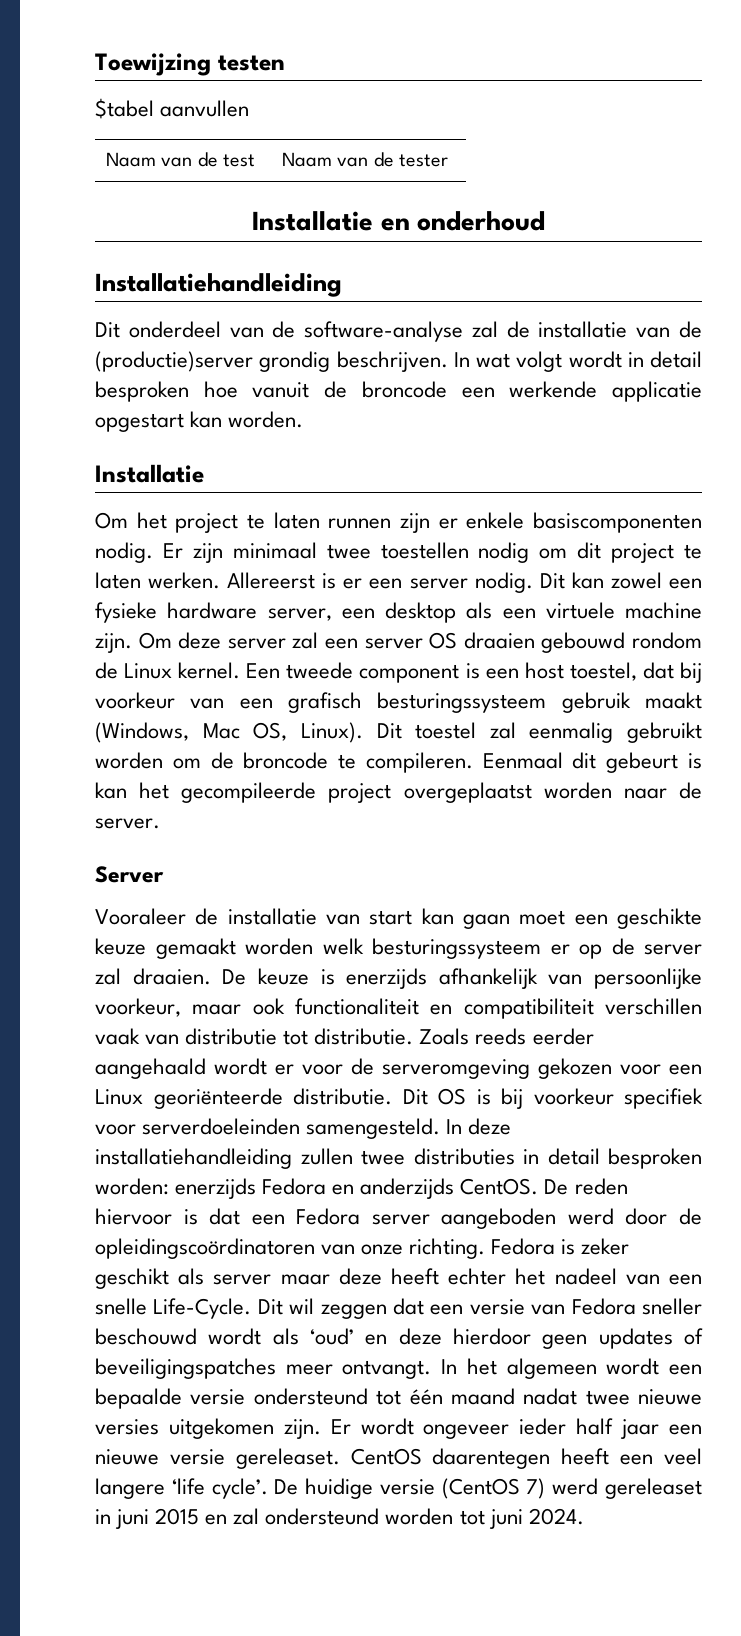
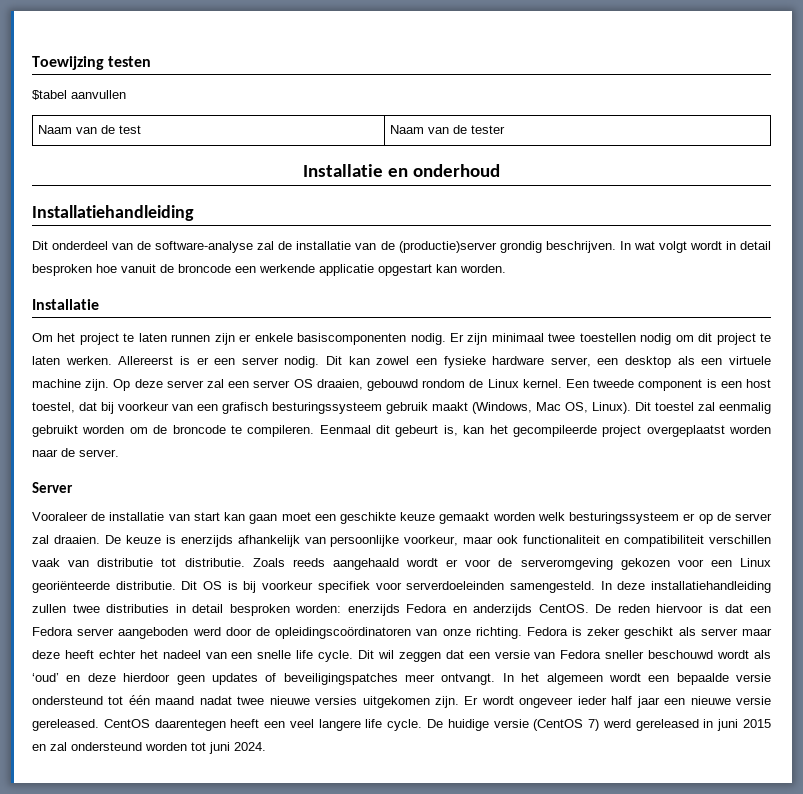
[138,632,172,649] Om -> [113,379,131,391] Op
[463,632,535,649] draaien -> [316,379,363,390] draaien,
[688,753,702,769] is -> [443,425,458,436] is,
[532,1028,594,1045] eerder -> (325, 562) none
[153,1298,252,1319] Life-Cycle. -> [296,650,354,662] life cycle.
[235,1448,340,1469] gereleaset. -> [32,719,99,731] gereleased.
[171,1478,268,1499] ‘life cycle’. -> [365,719,423,731] life cycle.
[605,1478,702,1499] gereleaset -> [635,719,699,731] gereleased

